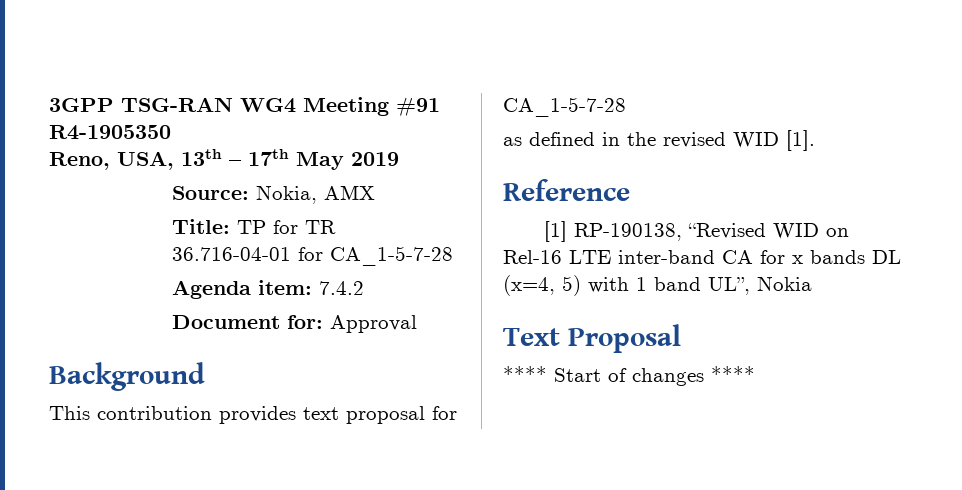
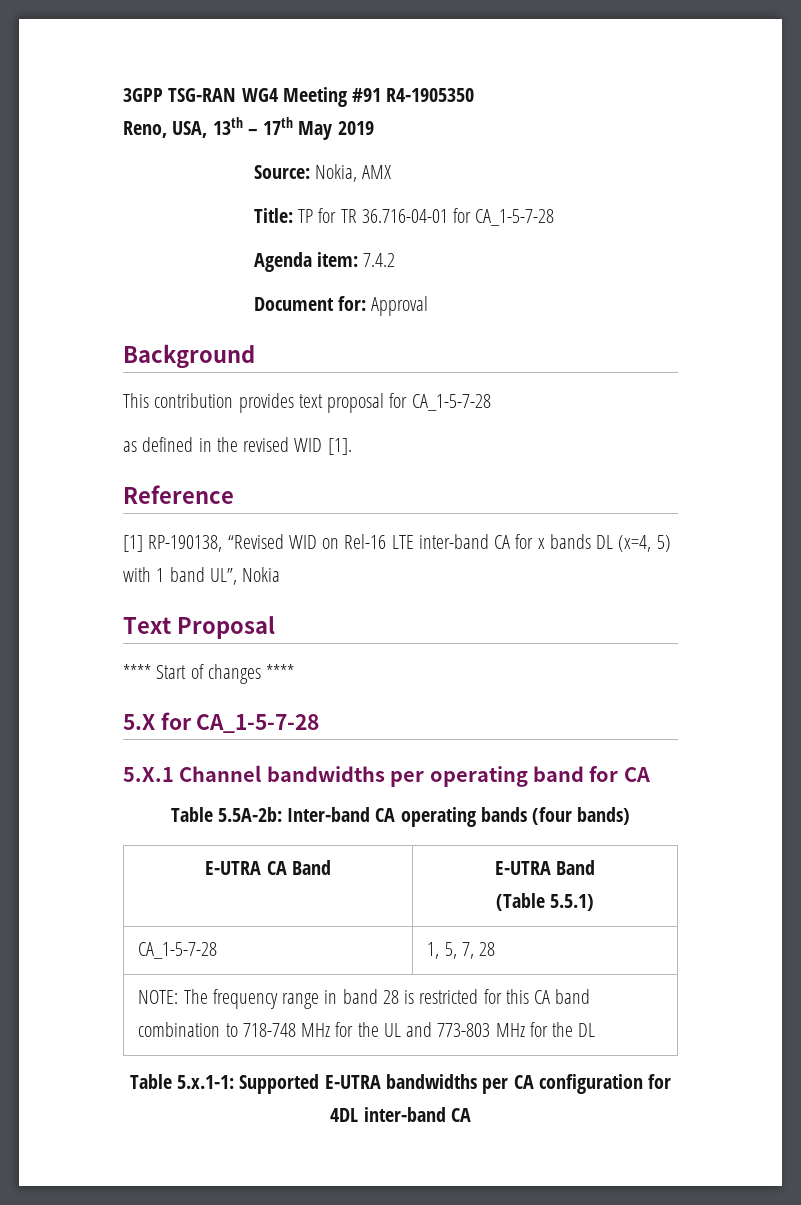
(755, 374) none -> [123,712,320,733] [123,765,650,787] [170,807,631,827] [205,860,331,875] [494,860,596,875] [495,893,595,911] [138,942,218,959] [427,942,496,959] [138,989,591,1009] [138,1022,596,1037] [129,1074,672,1094] [330,1107,471,1122] // 5.X for CA_1-5-7-28 // 5.X.1 Channel bandwidths per operating band for CA // Table 5.5A-2b: Inter-band CA operating bands (four bands) // E-UTRA CA Band | E-UTRA Band // (Table 5.5.1) // CA_1-5-7-28 | 1, 5, 7, 28 // NOTE: The frequency range in band 28 is restricted for this CA band combination to 718-748 MHz for the UL and 773-803 MHz for the DL // Table 5.x.1-1: Supported E-UTRA bandwidths per CA configuration for 4DL inter-band CA

